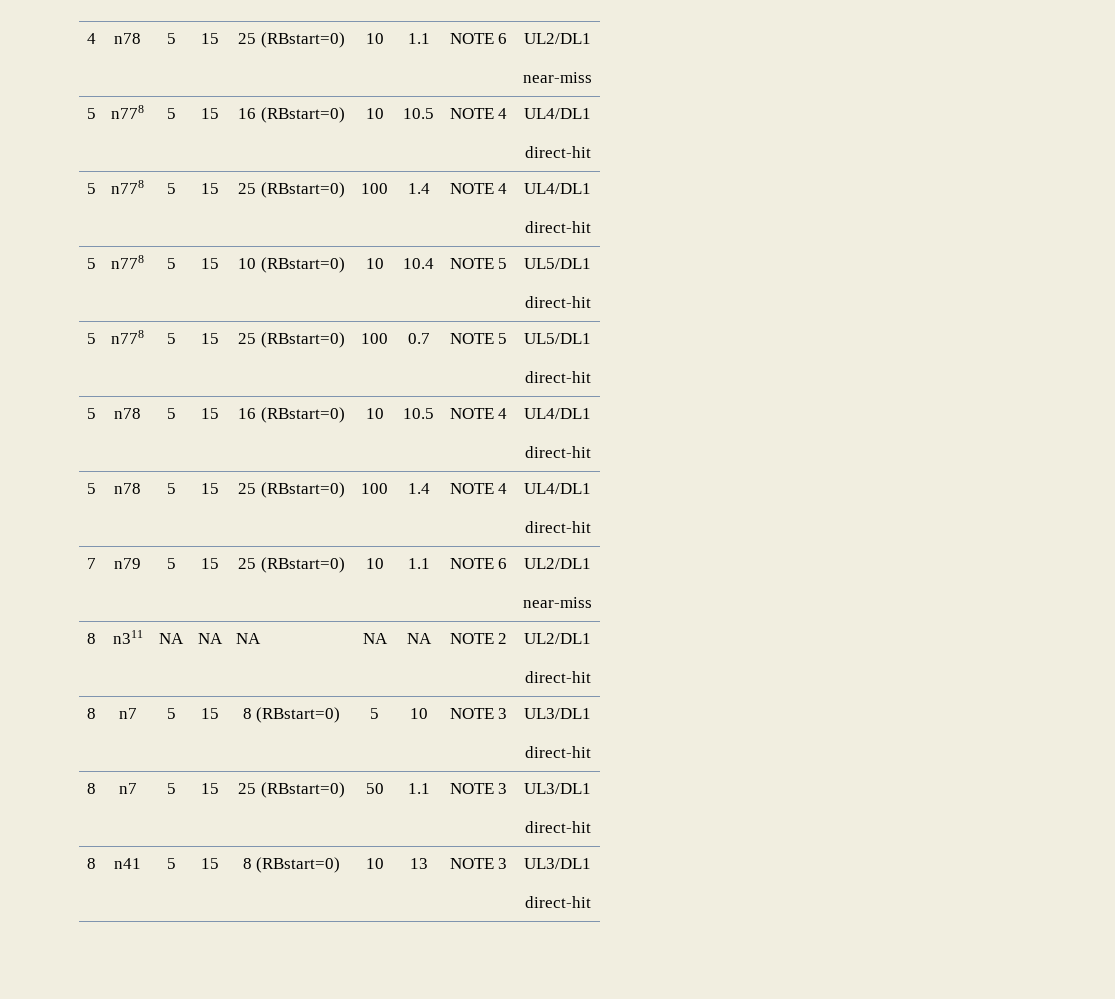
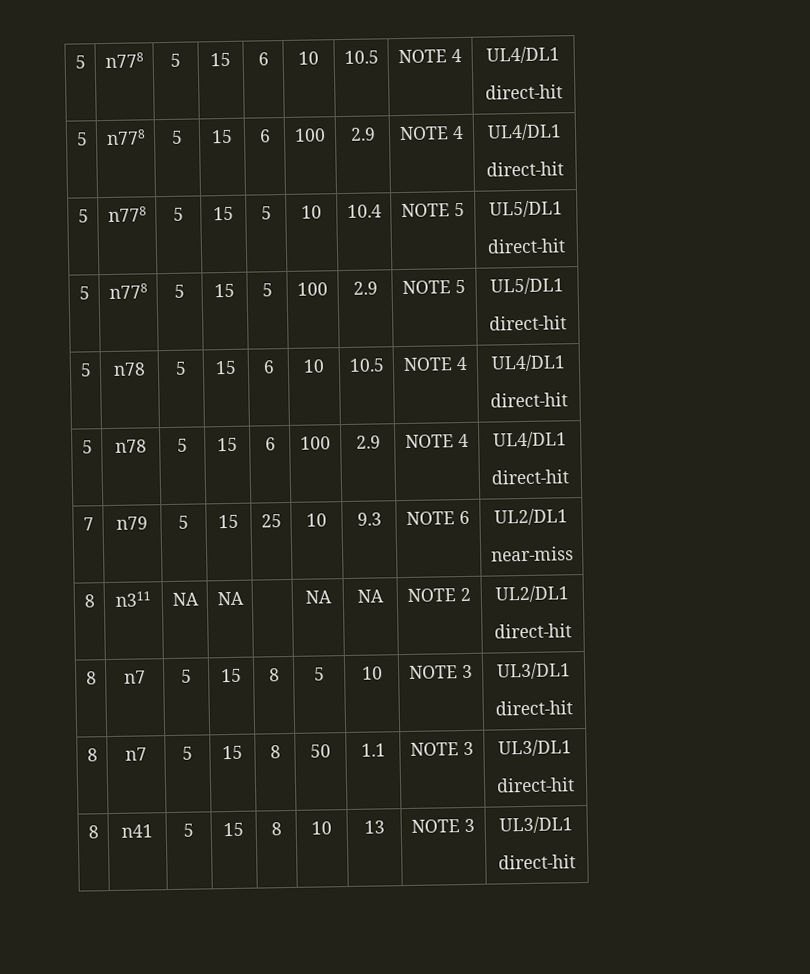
[87,33,96,44] [114,33,141,44] [166,33,176,44] [201,33,219,44] [238,32,345,48] [365,33,384,44] [407,33,430,44] [449,33,508,44] [524,33,591,44] [523,72,592,83] [87,108,96,119] [111,105,144,119] [166,108,176,119] [201,108,219,119] [238,107,345,123] 4 | n78 | 5 | 15 | 25 (RBstart=0) | 10 | 1.1 | NOTE 6 | UL2/DL1 // near-miss // 5 | n778 | 5 | 15 | 16 (RBstart=0) -> [74,55,86,69] [104,52,144,69] [170,53,181,67] [210,52,231,67] [257,52,269,66] 5 | n778 | 5 | 15 | 6
[238,182,345,198] [361,183,388,194] [407,183,430,194] [449,183,508,194] [524,183,591,194] [524,221,591,233] [87,258,96,269] [111,255,144,269] [166,258,176,269] [201,258,219,269] [238,257,345,273] 25 (RBstart=0) | 100 | 1.4 | NOTE 4 | UL4/DL1 // direct-hit // 5 | n778 | 5 | 15 | 10 (RBstart=0) -> [258,129,271,143] [294,128,326,142] [349,127,376,141] [399,125,464,141] [487,123,562,141] [486,161,564,177] [77,209,89,223] [107,206,147,222] [173,207,184,221] [213,206,234,221] [260,206,272,220] 6 | 100 | 2.9 | NOTE 4 | UL4/DL1 // direct-hit // 5 | n778 | 5 | 15 | 5
[238,332,345,348] [361,333,388,344] [407,333,430,344] 25 (RBstart=0) | 100 | 0.7 -> [261,283,273,297] [297,282,328,296] [352,281,378,295] 5 | 100 | 2.9
[238,407,345,423] 16 (RBstart=0) -> [262,360,275,374] 6
[238,482,345,498] [361,483,388,494] [407,483,430,494] 25 (RBstart=0) | 100 | 1.4 -> [264,437,276,451] [300,436,331,450] [355,435,381,449] 6 | 100 | 2.9
[260,557,345,573] [365,558,384,569] [407,558,430,569] (RBstart=0) | 10 | 1.1 -> [306,513,327,527] [356,512,382,526] | 10 | 9.3
[236,633,262,644] NA -> (244, 598) none
[256,707,341,723] (RBstart=0) -> (280, 675) none
[238,782,345,798] 25 (RBstart=0) -> [269,745,281,759] 8
[256,857,341,873] (RBstart=0) -> (282, 829) none

